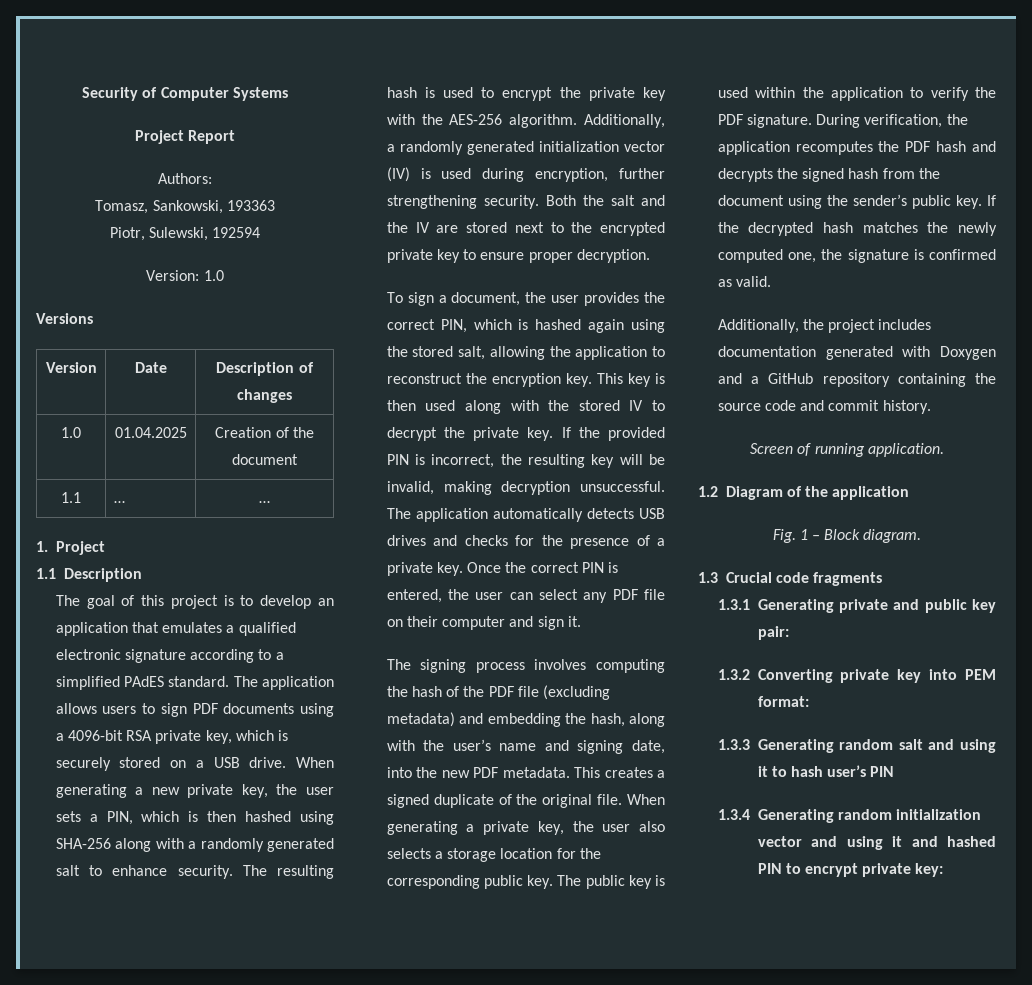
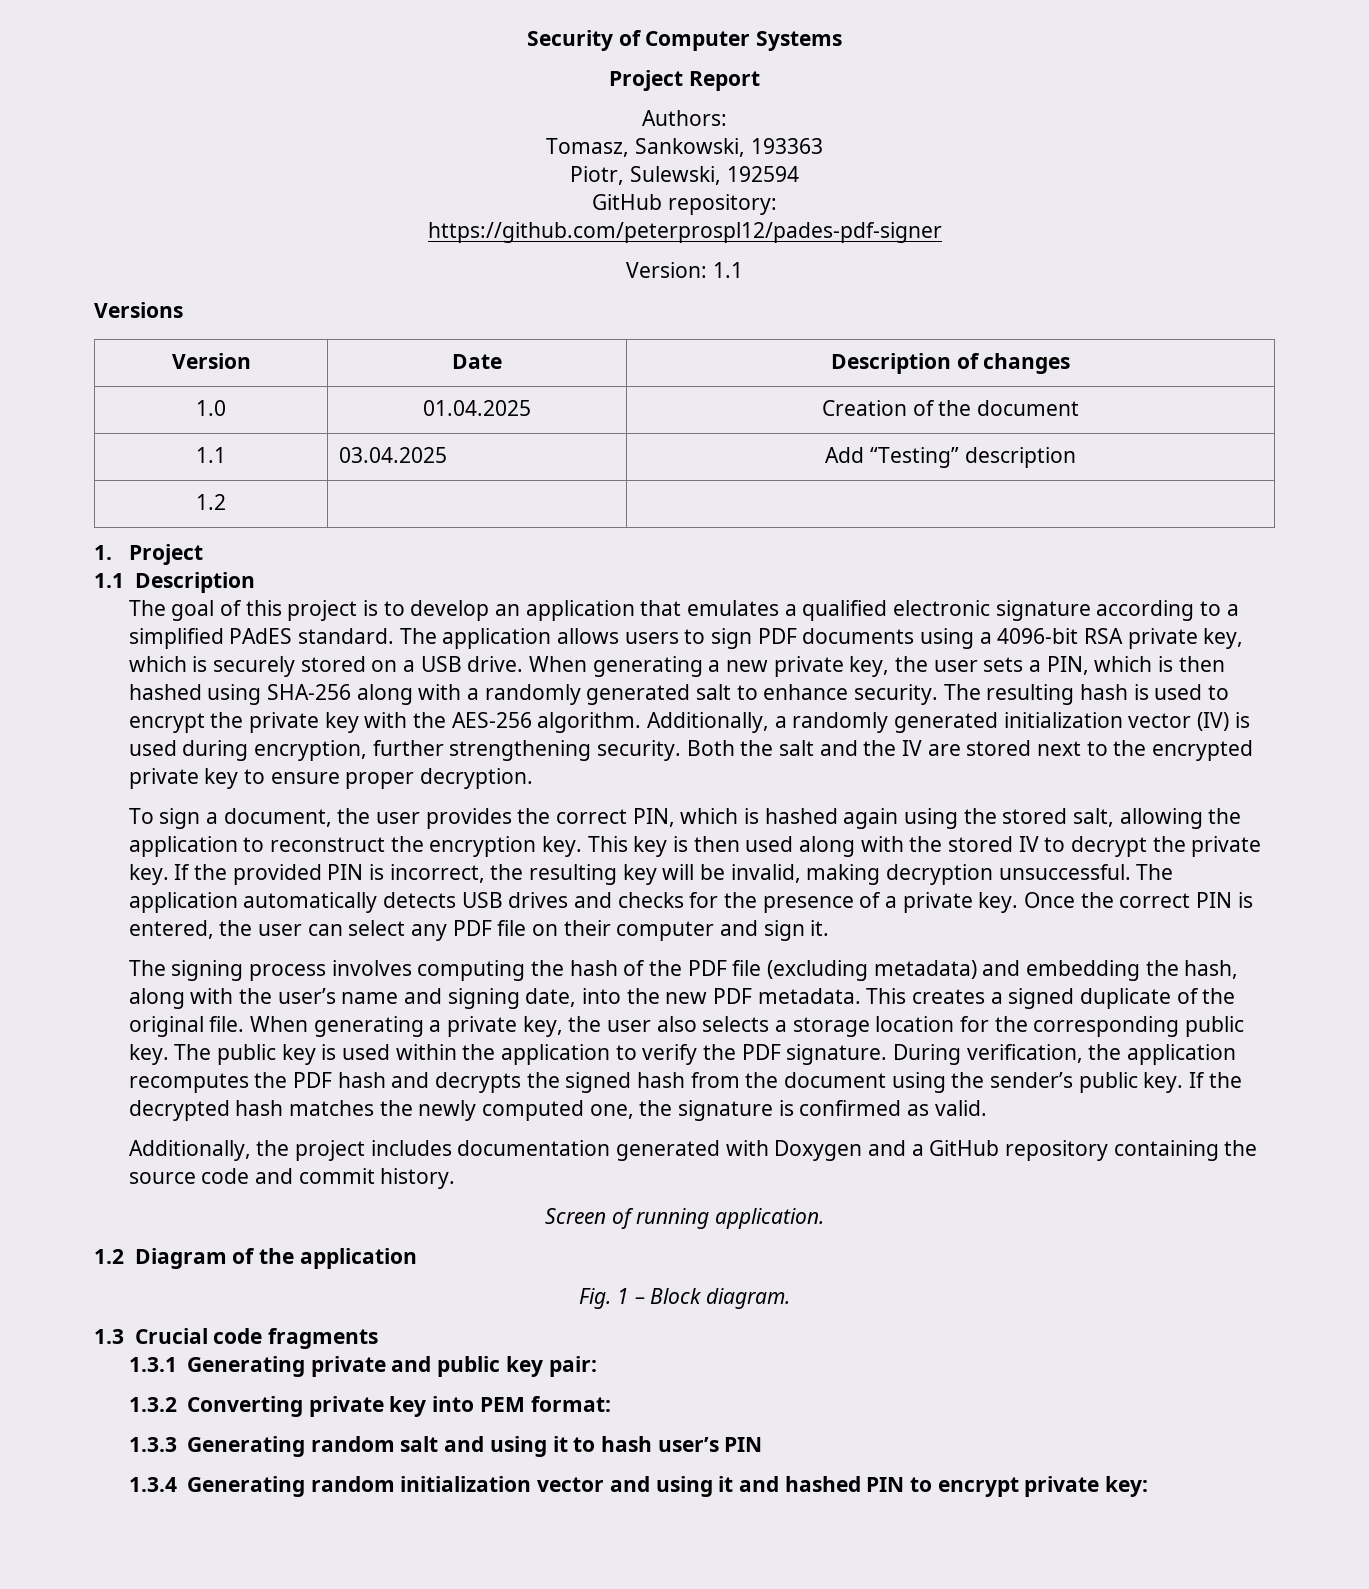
(261, 232) none -> [592,194,777,215] [427,222,942,243] // GitHub repository: // https://github.com/peterprospl12/pades-pdf-signer
[203,270,224,281] 1.0 -> [712,262,743,278] 1.1
[113,501,125,503] [259,501,270,503] … | … -> [338,447,447,463] [825,447,1076,468] [196,494,226,510] 03.04.2025 | Add “Testing” description // 1.2 | |

